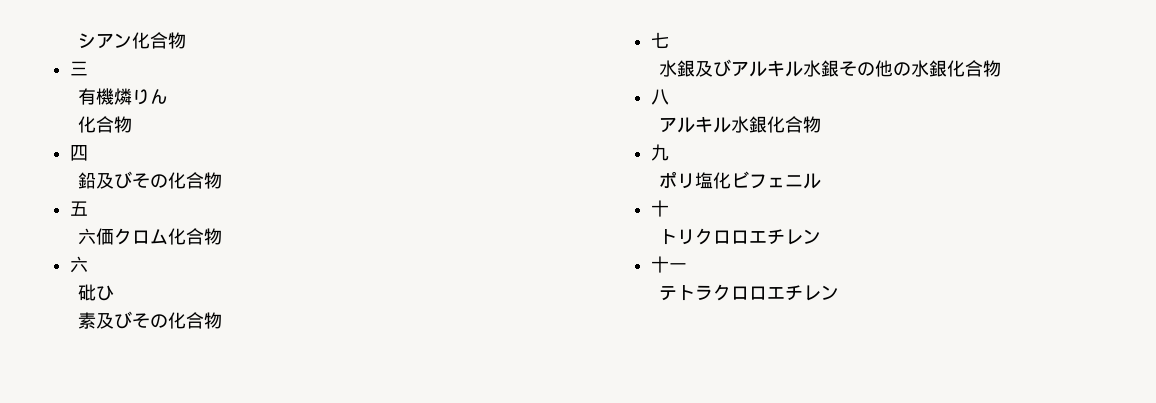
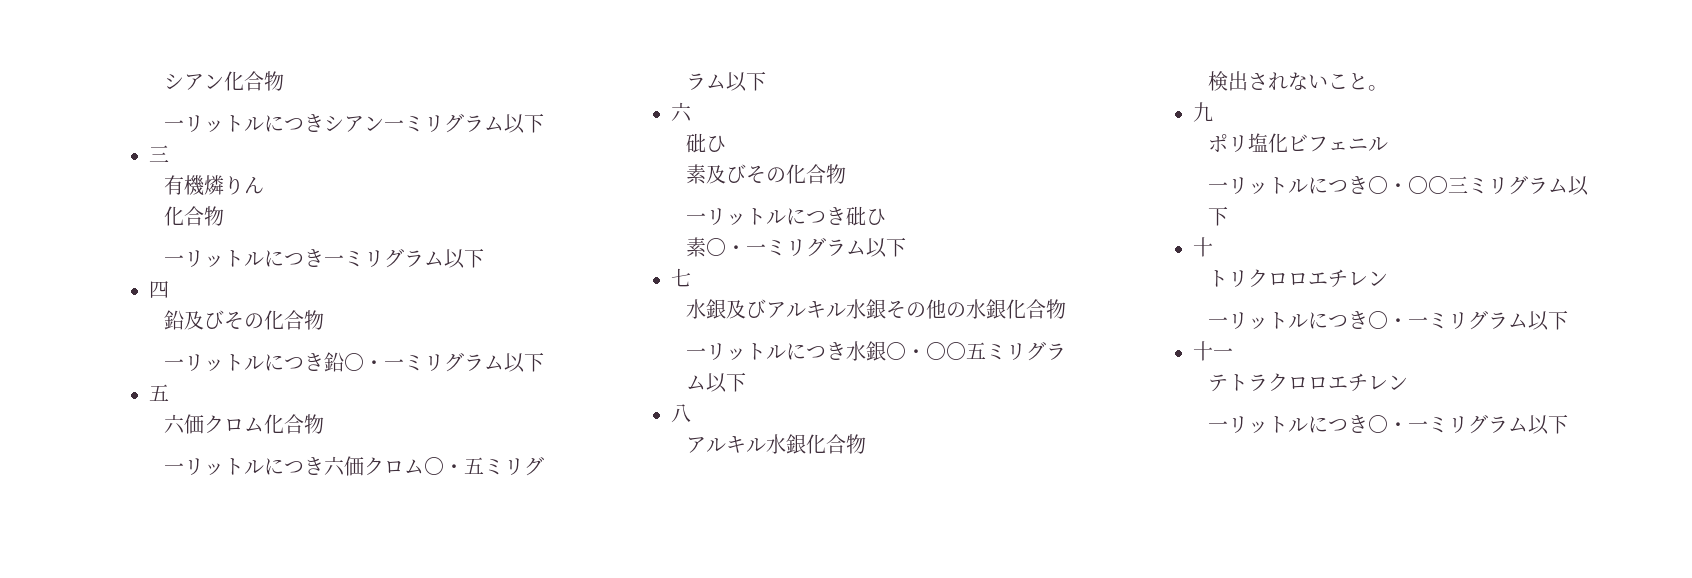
(187, 40) none -> [164,113,545,134] // 一リットルにつきシアン一ミリグラム以下
(133, 124) none -> [164,248,485,269] // 一リットルにつき一ミリグラム以下
(223, 180) none -> [164,352,545,373] // 一リットルにつき鉛〇・一ミリグラム以下
(223, 236) none -> [164,456,545,476] [686,71,767,92] // 一リットルにつき六価クロム〇・五ミリグラム以下
(223, 320) none -> [686,206,887,226] [686,237,907,258] // 一リットルにつき砒ひ // 素〇・一ミリグラム以下
(1002, 68) none -> [686,341,1067,361] [686,372,747,393] // 一リットルにつき水銀〇・〇〇五ミリグラム以下
(822, 124) none -> [1208,71,1389,91] // 検出されないこと。
(822, 181) none -> [1208,175,1590,196] [1208,206,1229,226] // 一リットルにつき〇・〇〇三ミリグラム以下
(822, 236) none -> [1208,310,1569,331] // 一リットルにつき〇・一ミリグラム以下
(840, 292) none -> [1208,414,1569,435] // 一リットルにつき〇・一ミリグラム以下

